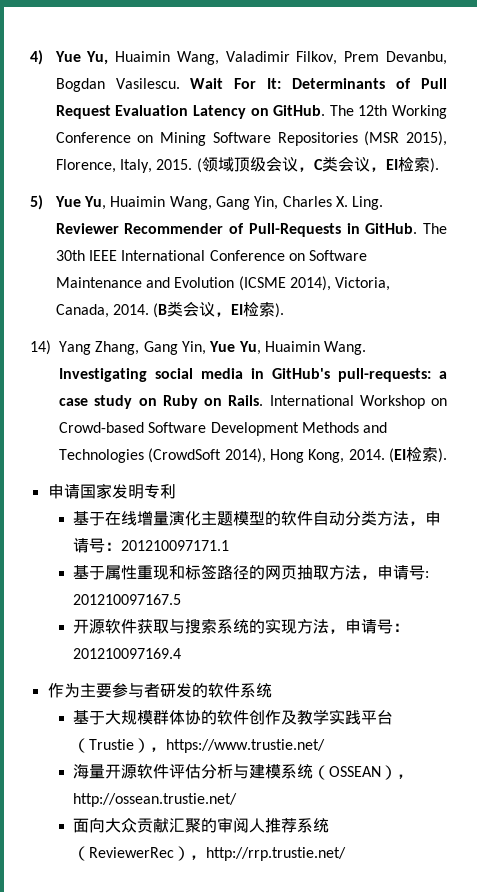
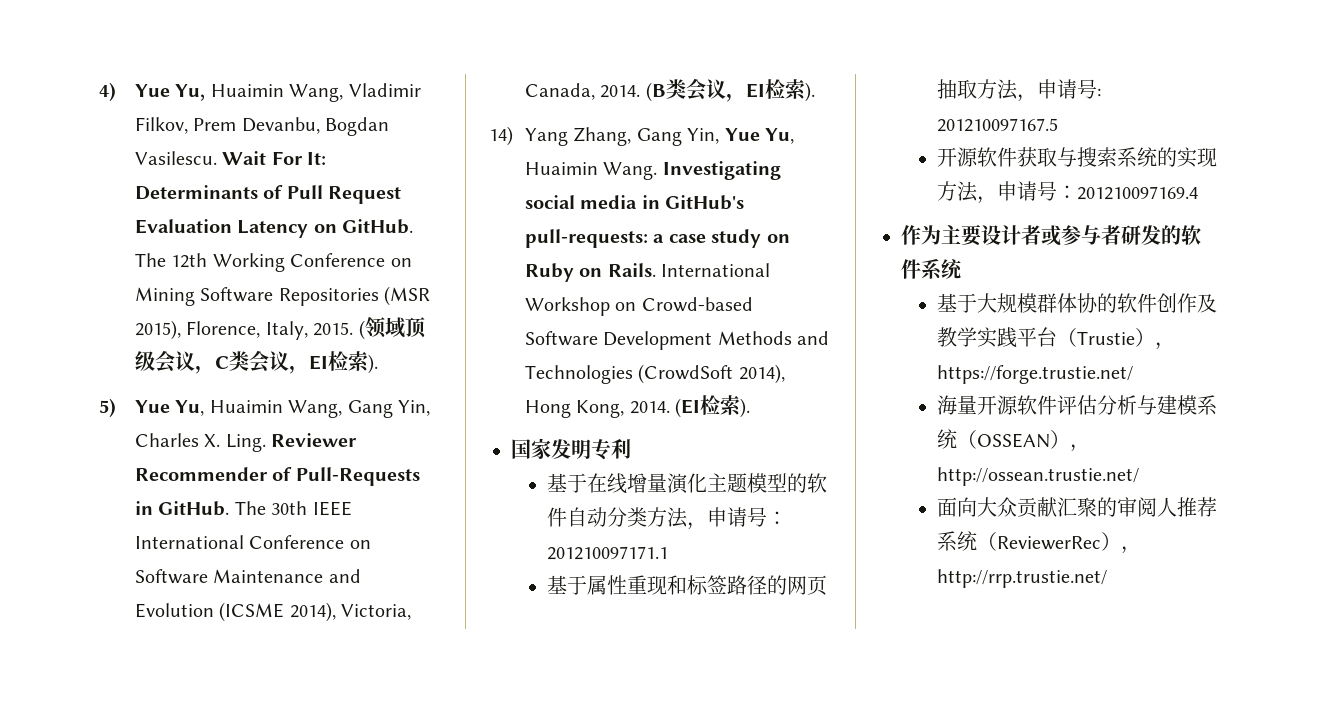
[225,51,290,62] Valadimir -> [348,83,421,97] Vladimir
[47,484,80,499] 申请 -> (751, 408) none
(112, 690) none -> [981,225,1061,246] 设计者或
[166,739,326,753] https://www.trustie.net/ -> [937,365,1134,384] https://forge.trustie.net/

